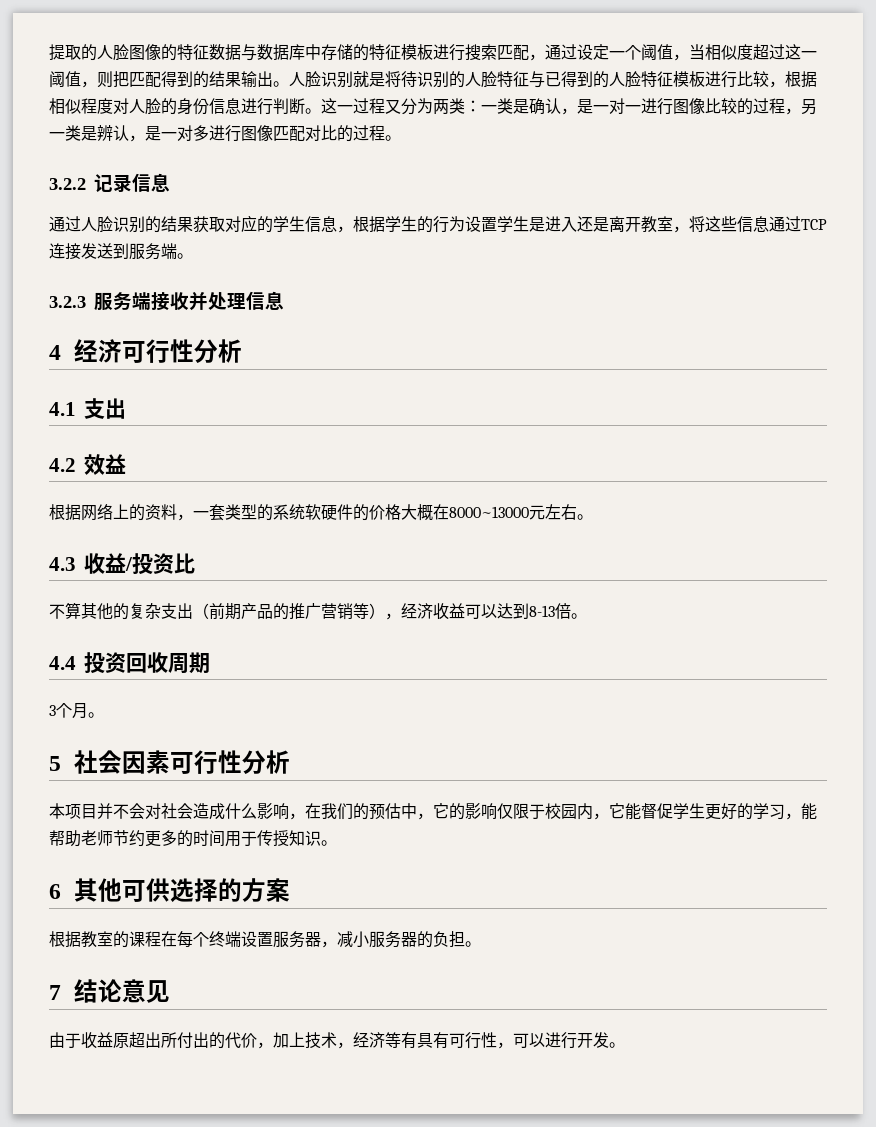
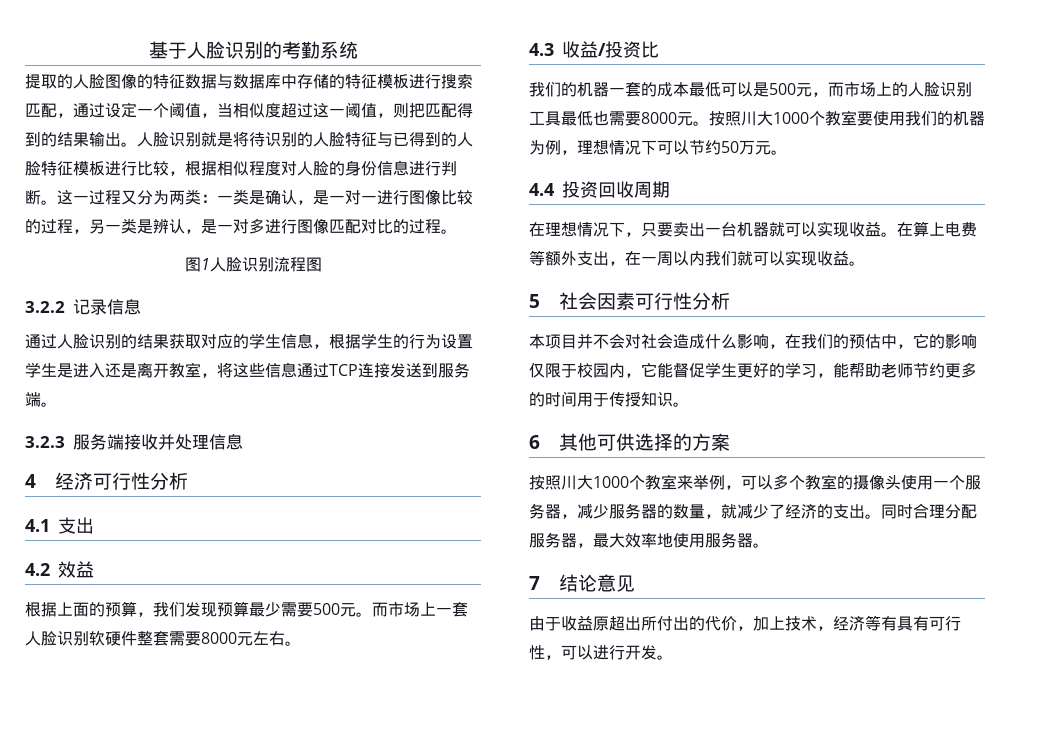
(49, 52) none -> [148,41,358,59] 基于人脸识别的考勤系统 //
(401, 138) none -> [184,257,322,272] // 图1人脸识别流程图
[81,503,529,521] 网络上的资料，一套类型的系统软硬件的价格大概在8000~13000 -> [57,601,468,617] [25,630,237,646] 上面的预算，我们发现预算最少需要500元。而市场上一套人脸识别软硬件整套需要8000
[49,602,571,620] 不算其他的复杂支出（前期产品的推广营销等），经济收益可以达到8-13倍 -> [529,81,972,97] [529,110,985,126] [529,140,771,155] 我们的机器一套的成本最低可以是500元，而市场上的人脸识别工具最低也需要8000元。按照川大1000个教室要使用我们的机器为例，理想情况下可以节约50万元
[49,703,88,719] 3个月 -> [529,221,977,237] [529,250,849,266] 在理想情况下，只要卖出一台机器就可以实现收益。在算上电费等额外支出，在一周以内我们就可以实现收益
[49,931,273,948] 根据教室的课程在每个终端设置 -> [529,474,965,490] 按照川大1000个教室来举例，可以多个教室的摄像头使用一个
[353,931,369,948] 小 -> [593,504,609,519] 少
[433,931,465,947] 负担 -> [673,503,977,519] [529,532,753,548] 数量，就减少了经济的支出。同时合理分配服务器，最大效率地使用服务器

